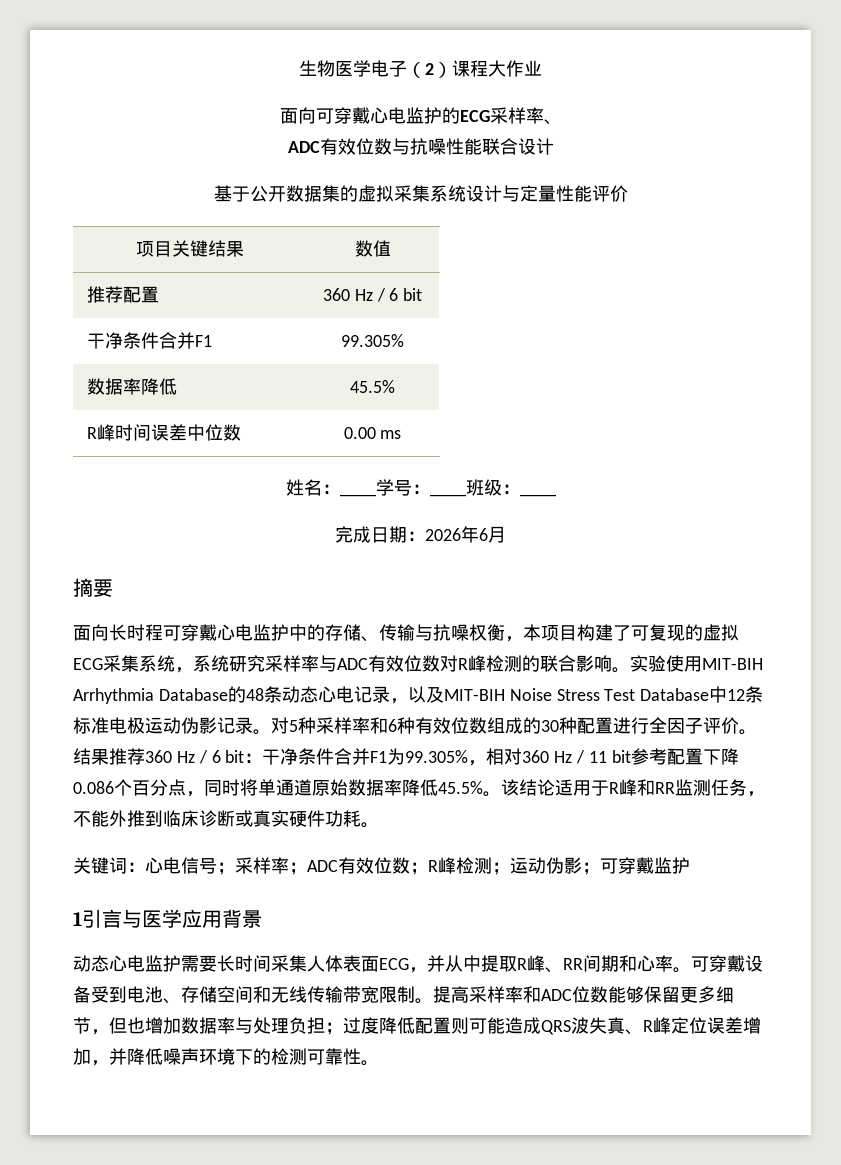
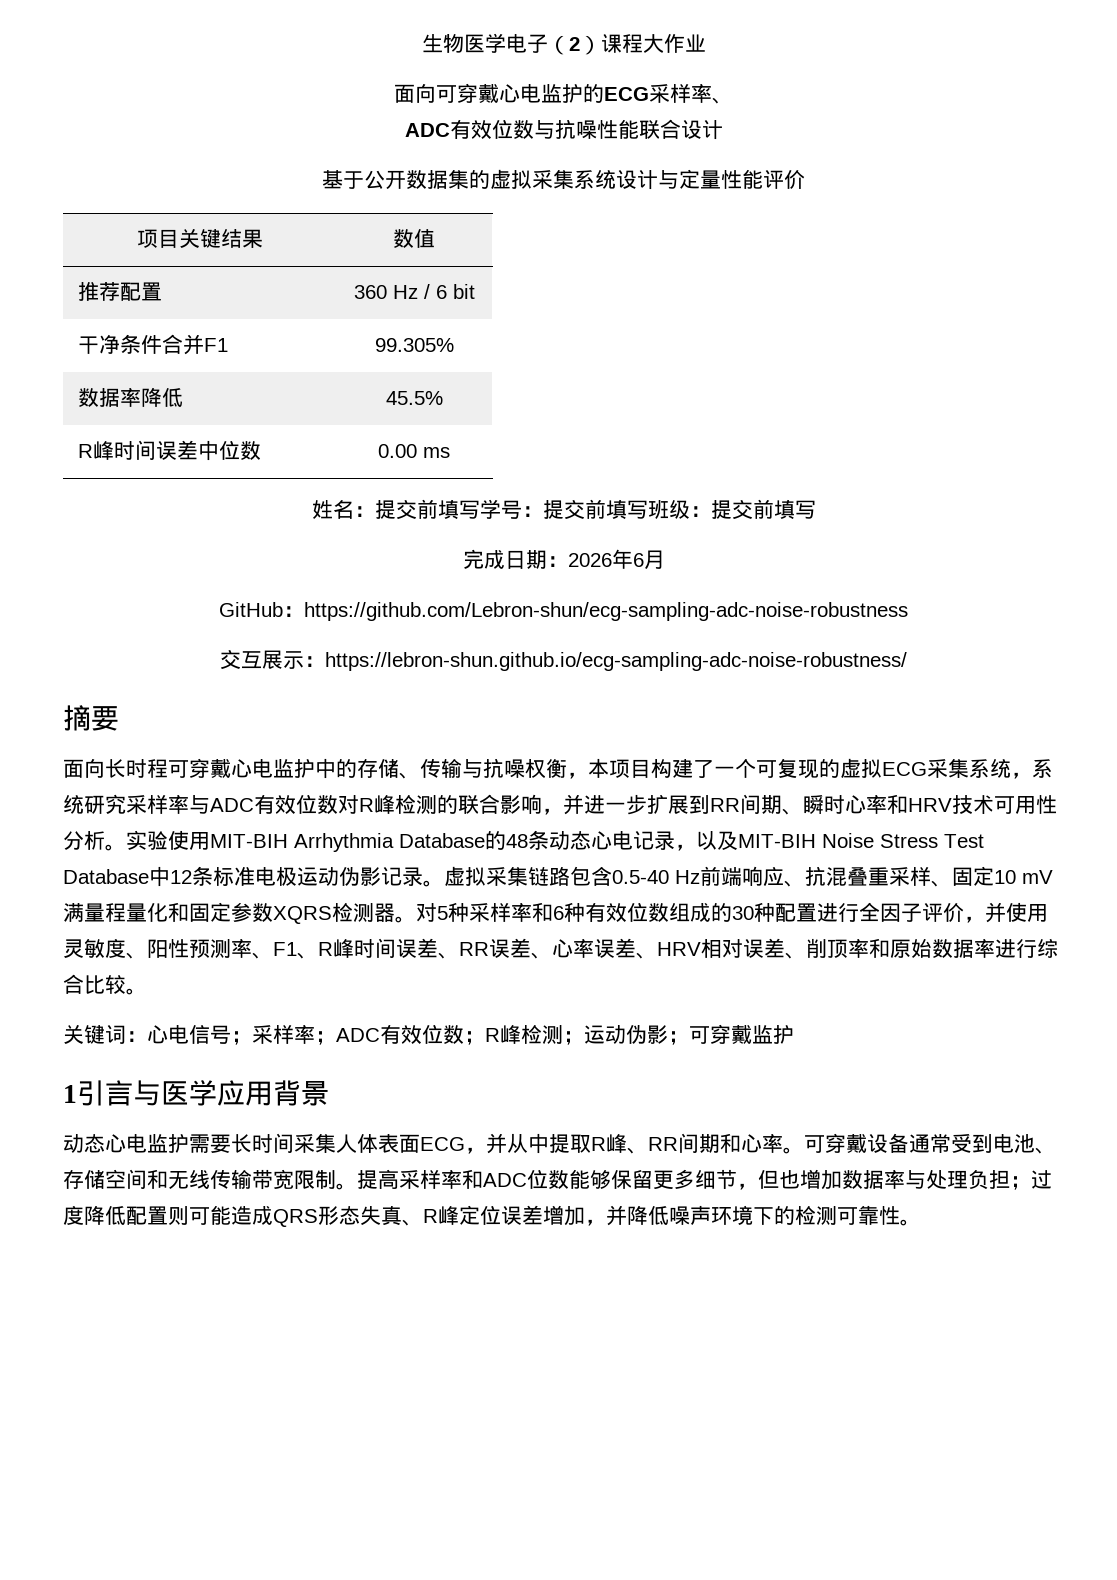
[339,479,430,497] [429,479,520,497] [519,494,556,497] ____学号：____班级：____ -> [374,499,816,520] 提交前填写学号：提交前填写班级：提交前填写
(506, 534) none -> [219,602,908,621] [220,649,907,671] // GitHub：https://github.com/Lebron-shun/ecg-sampling-adc-noise-robustness // 交互展示：https://lebron-shun.github.io/ecg-sampling-adc-noise-robustness/
(631, 633) none -> [714,759,756,778] 一个
(612, 663) none -> [542,794,1057,815] [63,831,105,850] ，并进一步扩展到RR间期、瞬时心率和HRV技术可用性分析
(271, 732) none -> [444,866,1053,887] [63,902,416,924] 虚拟采集链路包含0.5-40 Hz前端响应、抗混叠重采样、固定10 mV满量程量化和固定参数XQRS检测器。
[739,729,757,735] [73,748,739,766] [73,779,765,797] [73,810,361,827] 。结果推荐360 Hz / 6 bit：干净条件合并F1为99.305%，相对360 Hz / 11 bit参考配置下降0.086个百分点，同时将单通道原始数据率降低45.5%。该结论适用于R峰和RR监测任务，不能外推到临床诊断或真实硬件功耗 -> [964,902,1048,923] [63,938,1058,959] [63,974,126,994] ，并使用灵敏度、阳性预测率、F1、R峰时间误差、RR误差、心率误差、HRV相对误差、削顶率和原始数据率进行综合比较
(91, 994) none -> [909,1134,951,1153] 通常
[571,1017,589,1034] 波 -> [318,1206,360,1225] 形态

